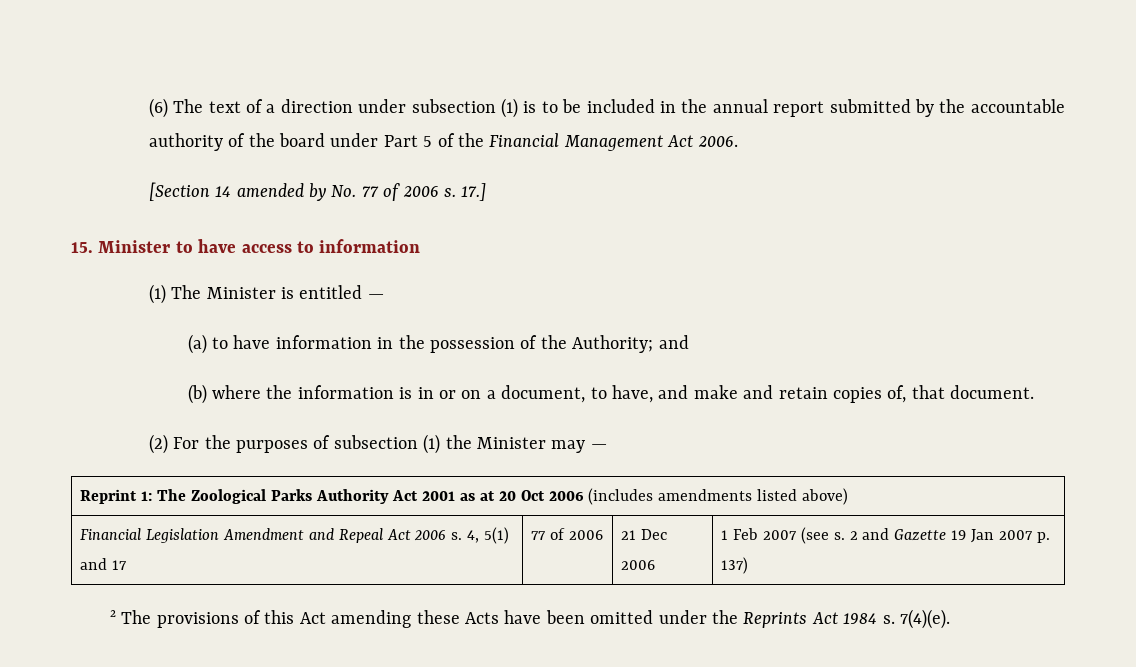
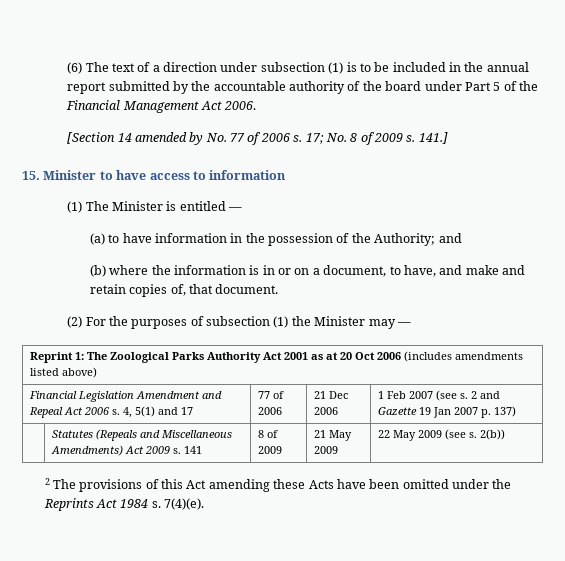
[461,183,487,201] 17.] -> [305,132,448,145] 17; No. 8 of 2009 s. 141.]
(749, 565) none -> [51,429,232,441] [50,445,202,456] [257,430,278,438] [257,446,282,454] [313,430,352,441] [313,446,338,454] [377,429,505,441] // | Statutes (Repeals and Miscellaneous Amendments) Act 2009 s. 141 | 8 of 2009 | 21 May 2009 | 22 May 2009 (see s. 2(b))

